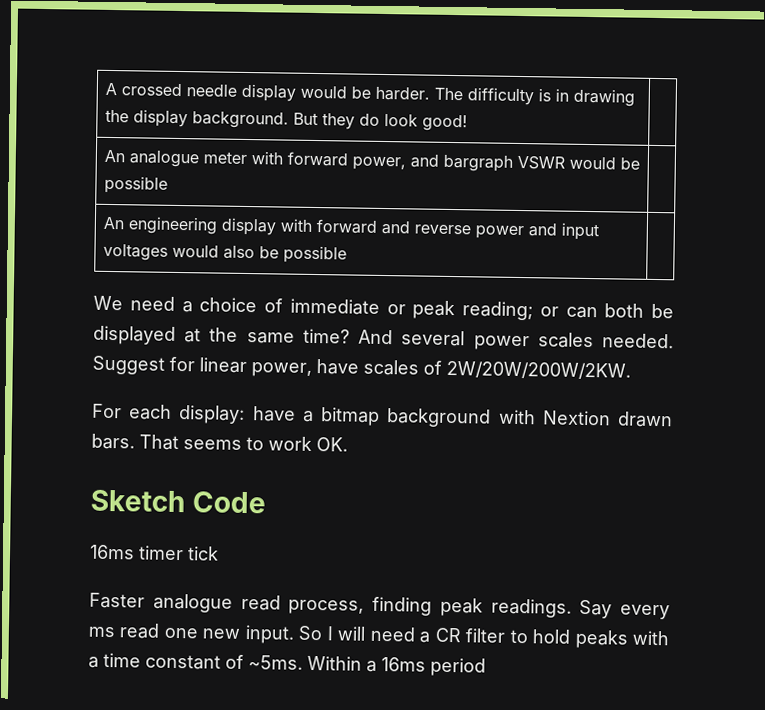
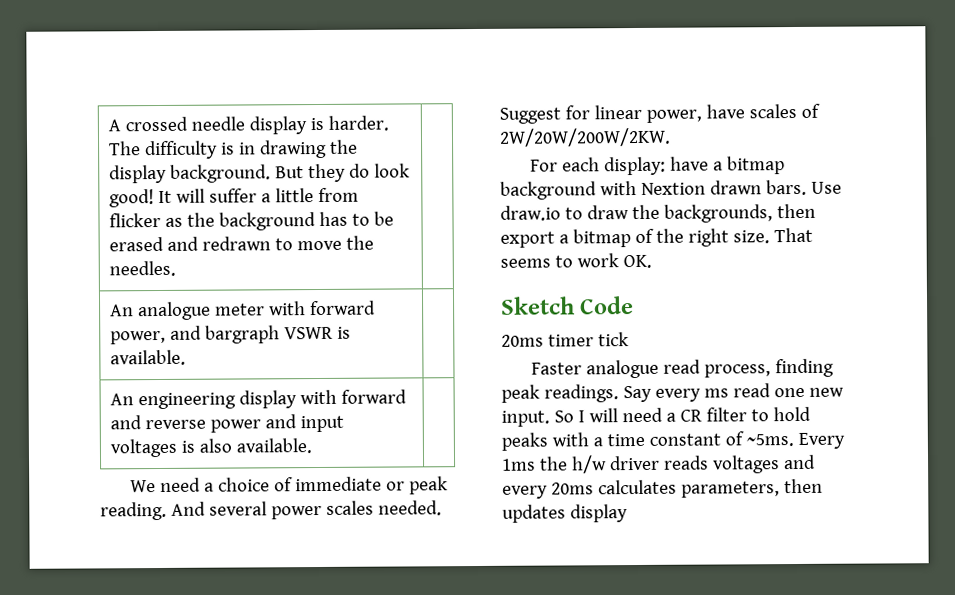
[299,85,371,99] would be -> [309,117,324,131] is
(468, 123) none -> [157,187,359,204] [108,211,394,231] [108,235,374,252] [108,260,176,277] It will suffer a little from flicker as the background has to be erased and redrawn to move the needles.
[568,156,640,170] [103,175,168,194] would be possible -> [336,326,351,339] [109,349,186,366] is available.
[171,244,347,264] would also be possible -> [180,438,312,454] is also available.
[462,301,674,321] [93,325,350,345] reading; or can both be displayed at the same time? -> [100,501,167,521] reading.
(135, 441) none -> [810,181,842,194] [500,203,816,223] [500,228,770,248] Use draw.io to draw the backgrounds, then export a bitmap of the right size.
[89,544,135,560] 16ms -> [501,334,544,347] 20ms
[307,655,486,677] Within a 16ms period -> [797,432,845,449] [502,454,816,474] [502,478,823,499] [502,504,628,523] Every 1ms the h/w driver reads voltages and every 20ms calculates parameters, then updates display

